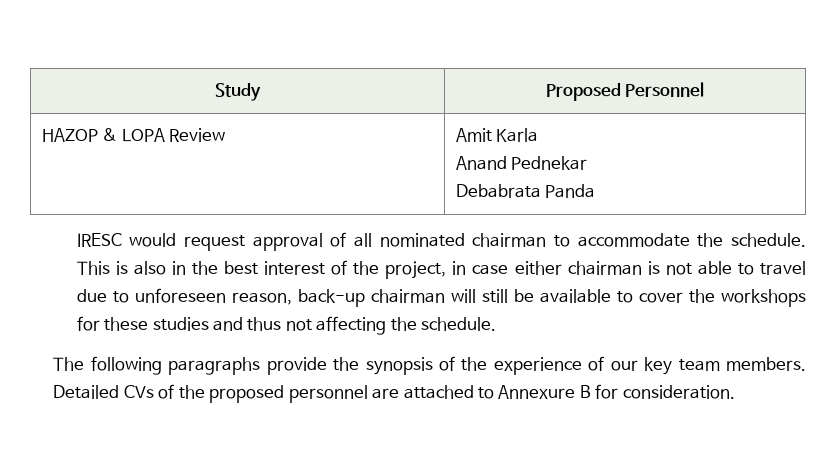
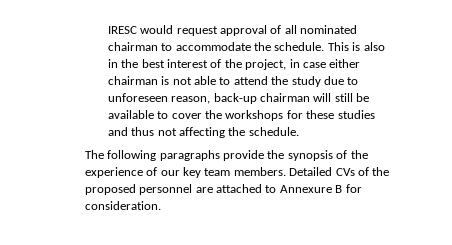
[215,83,261,101] [545,82,705,101] [41,128,226,142] [455,128,539,142] [455,156,588,170] [455,184,596,198] Study | Proposed Personnel // HAZOP & LOPA Review | Amit Karla // Anand Pednekar // Debabrata Panda // -> (107, 30) none
[759,261,806,275] travel -> [233,76,321,87] attend the study

